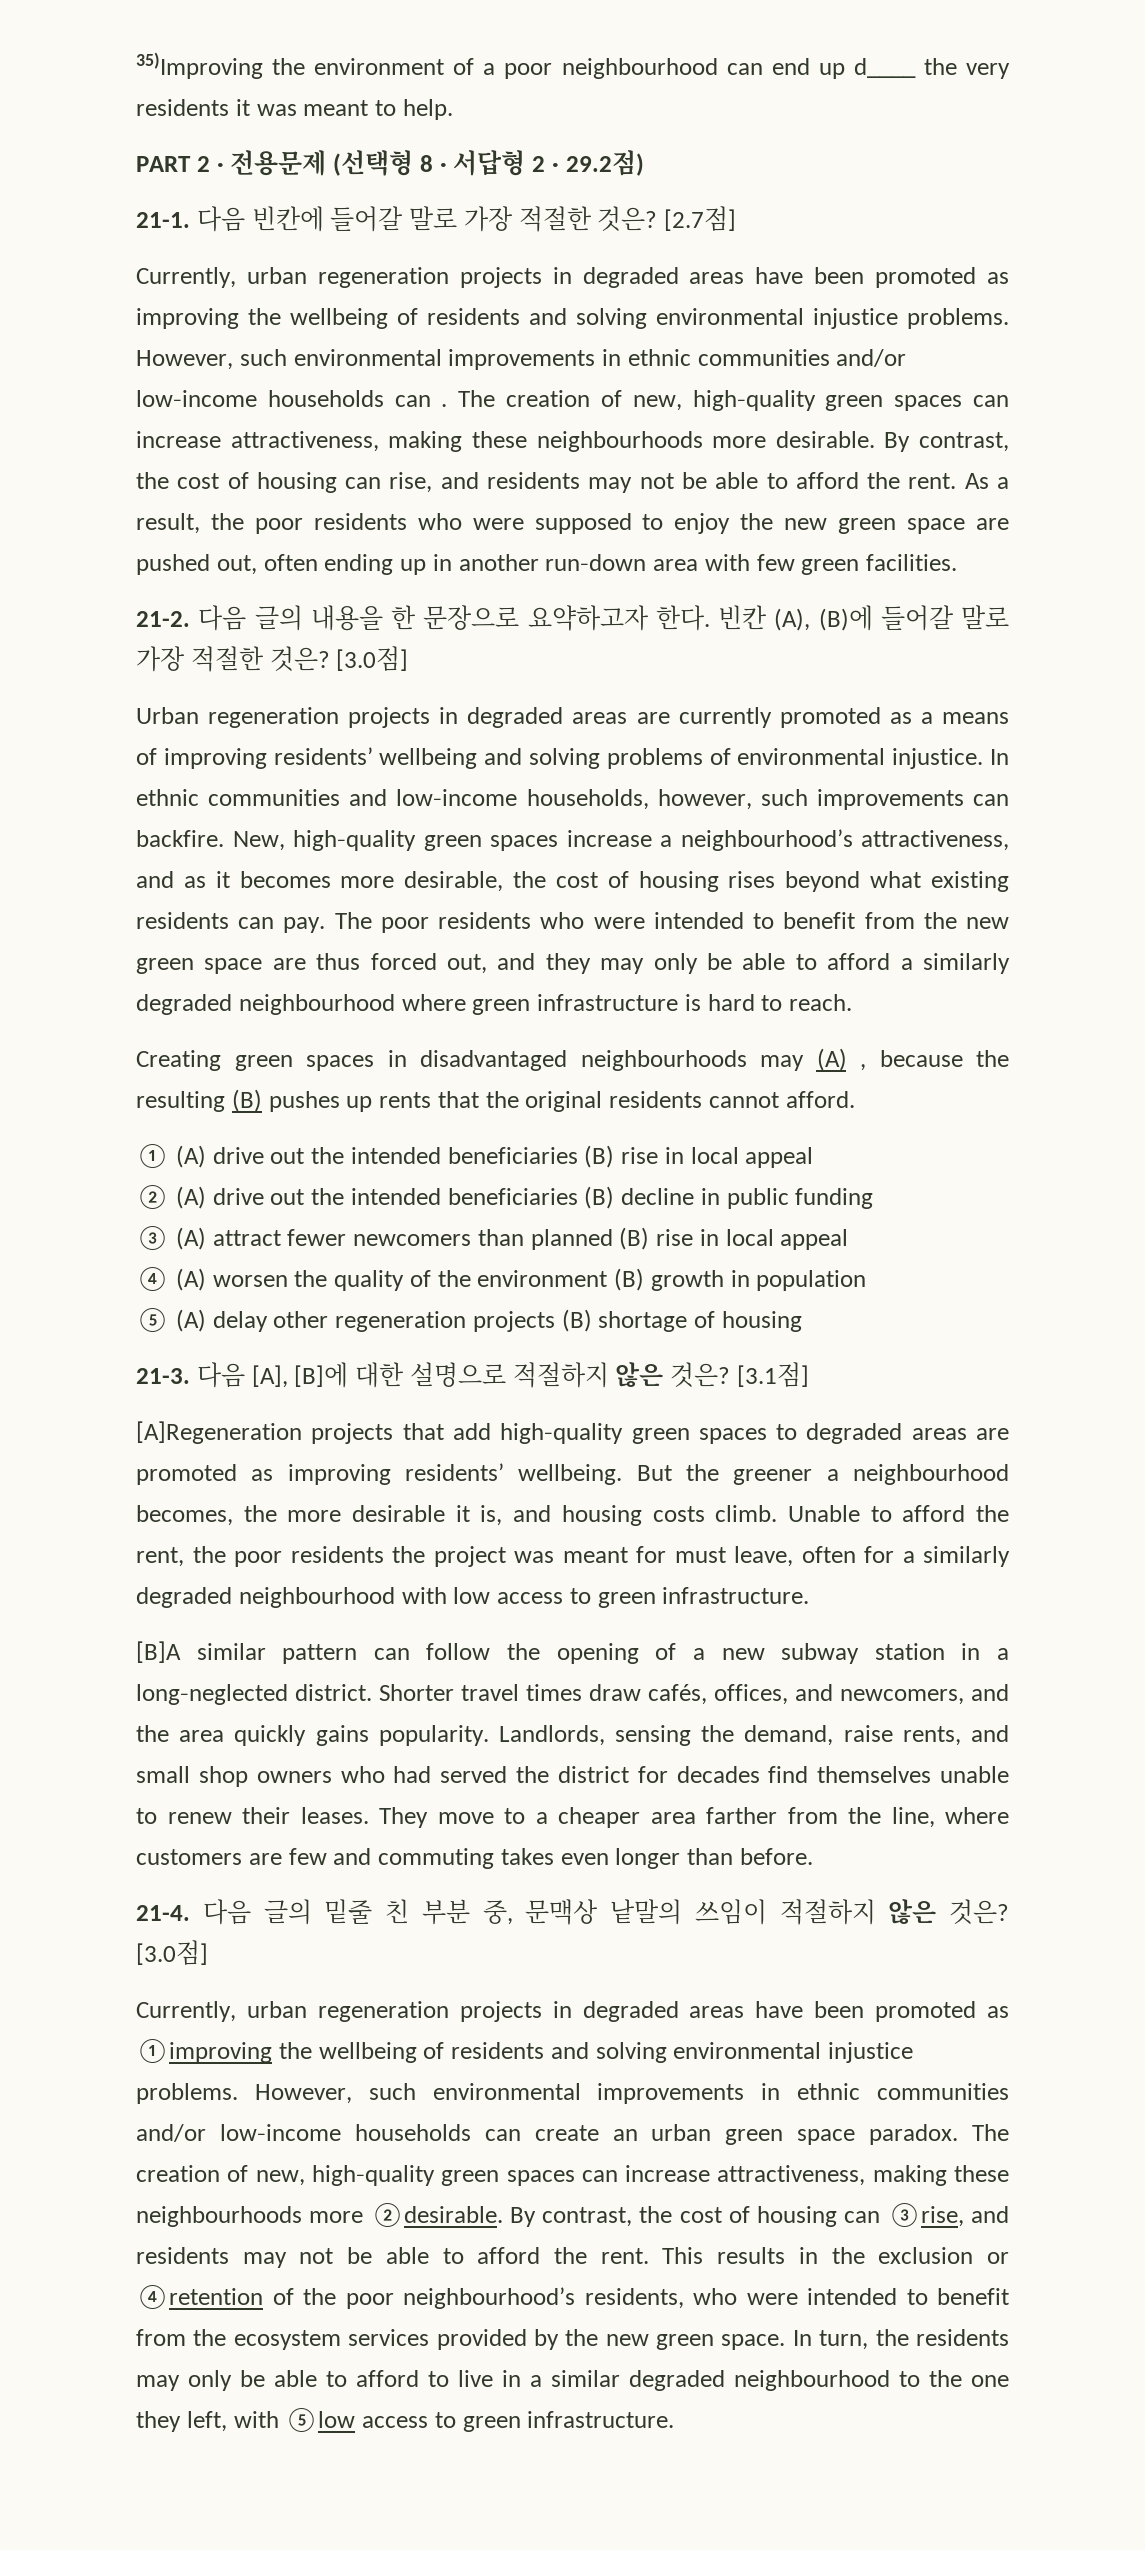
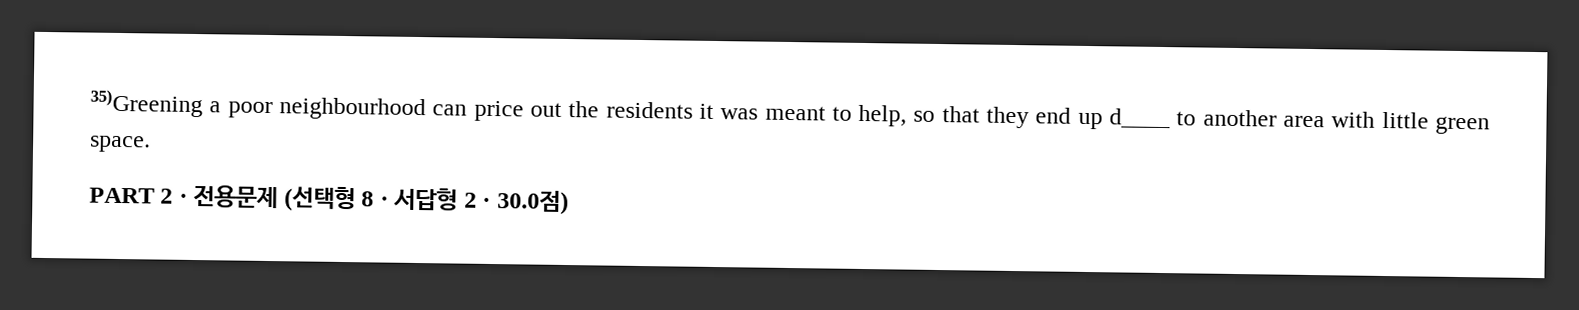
[136,52,1011,79] 35)Improving the environment of a poor neighbourhood can end up d____ the very -> [90,89,600,122] 35)Greening a poor neighbourhood can price out the
[402,99,453,120] help. -> [858,104,1490,135] [89,135,151,153] help, so that they end up d____ to another area with little green space.
[565,150,644,176] [136,206,736,232] [136,267,1009,288] [136,308,1009,329] [136,349,907,370] [136,390,1010,411] [136,431,1009,452] [136,472,1009,493] [136,513,1009,534] [136,554,957,575] [136,605,1009,631] [136,646,409,672] [136,707,1010,728] [136,747,1009,769] [136,789,1009,810] [136,829,1009,851] [136,871,1009,892] [136,912,1010,933] [136,953,1010,974] [136,994,852,1015] [136,1048,1009,1071] [136,1089,855,1112] [136,1144,814,1168] [136,1185,874,1209] [136,1226,849,1250] [136,1267,867,1291] [136,1308,802,1332] [136,1362,809,1388] [136,1421,1009,1444] [136,1463,1010,1485] [136,1505,1010,1526] [136,1546,1010,1567] [136,1587,810,1608] [136,1641,1010,1664] [136,1684,1009,1705] [136,1725,1009,1746] [136,1766,1010,1787] [136,1807,1009,1828] [136,1848,813,1869] [136,1899,1009,1925] [136,1940,208,1965] [136,2001,1009,2022] [136,2039,913,2063] [136,2083,1009,2104] [136,2124,1009,2145] [136,2165,1009,2186] [136,2203,1009,2227] [136,2247,1009,2268] [136,2285,1009,2309] [136,2329,1009,2350] [136,2370,1009,2391] [136,2408,675,2432] 29.2점) // 21-1. 다음 빈칸에 들어갈 말로 가장 적절한 것은? [2.7점] // Currently, urban regeneration projects in degraded areas have been promoted as improving the wellbeing of residents and solving environmental injustice problems. However, such environmental improvements in ethnic communities and/or low‑income households can . The creation of new, high‑quality green spaces can increase attractiveness, making these neighbourhoods more desirable. By contrast, the cost of housing can rise, and residents may not be able to afford the rent. As a result, the poor residents who were supposed to enjoy the new green space are pushed out, often ending up in another run‑down area with few green facilities. // 21-2. 다음 글의 내용을 한 문장으로 요약하고자 한다. 빈칸 (A), (B)에 들어갈 말로 가장 적절한 것은? [3.0점] // Urban regeneration projects in degraded areas are currently promoted as a means of improving residents’ wellbeing and solving problems of environmental injustice. In ethnic communities and low‑income households, however, such improvements can backfire. New, high‑quality green spaces increase a neighbourhood’s attractiveness, and as it becomes more desirable, the cost of housing rises beyond what existing residents can pay. The poor residents who were intended to benefit from the new green space are thus forced out, and they may only be able to afford a similarly degraded neighbourhood where green infrastructure is hard to reach. // Creating green spaces in disadvantaged neighbourhoods may (A) , because the resulting (B) pushes up rents that the original residents cannot afford. // ① (A) drive out the intended beneficiaries (B) rise in local appeal // ② (A) drive out the intended beneficiaries (B) decline in public funding // ③ (A) attract fewer newcomers than planned (B) rise in local appeal // ④ (A) worsen the quality of the environment (B) growth in population // ⑤ (A) delay other regeneration projects (B) shortage of housing // 21-3. 다음 [A], [B]에 대한 설명으로 적절하지 않은 것은? [3.1점] // [A]Regeneration projects that add high‑quality green spaces to degraded areas are promoted as improving residents’ wellbeing. But the greener a neighbourhood becomes, the more desirable it is, and housing costs climb. Unable to afford the rent, the poor residents the project was meant for must leave, often for a similarly degraded neighbourhood with low access to green infrastructure. // [B]A similar pattern can follow the opening of a new subway station in a long‑neglected district. Shorter travel times draw cafés, offices, and newcomers, and the area quickly gains popularity. Landlords, sensing the demand, raise rents, and small shop owners who had served the district for decades find themselves unable to renew their leases. They move to a cheaper area farther from the line, where customers are few and commuting takes even longer than before. // 21-4. 다음 글의 밑줄 친 부분 중, 문맥상 낱말의 쓰임이 적절하지 않은 것은? [3.0점] // Currently, urban regeneration projects in degraded areas have been promoted as ①improving the wellbeing of residents and solving environmental injustice problems. However, such environmental improvements in ethnic communities and/or low‑income households can create an urban green space paradox. The creation of new, high‑quality green spaces can increase attractiveness, making these neighbourhoods more ②desirable. By contrast, the cost of housing can ③rise, and residents may not be able to afford the rent. This results in the exclusion or ④retention of the poor neighbourhood’s residents, who were intended to benefit from the ecosystem services provided by the new green space. In turn, the residents may only be able to afford to live in a similar degraded neighbourhood to the one they left, with ⑤low access to green infrastructure. -> [496,190,569,216] 30.0점)

